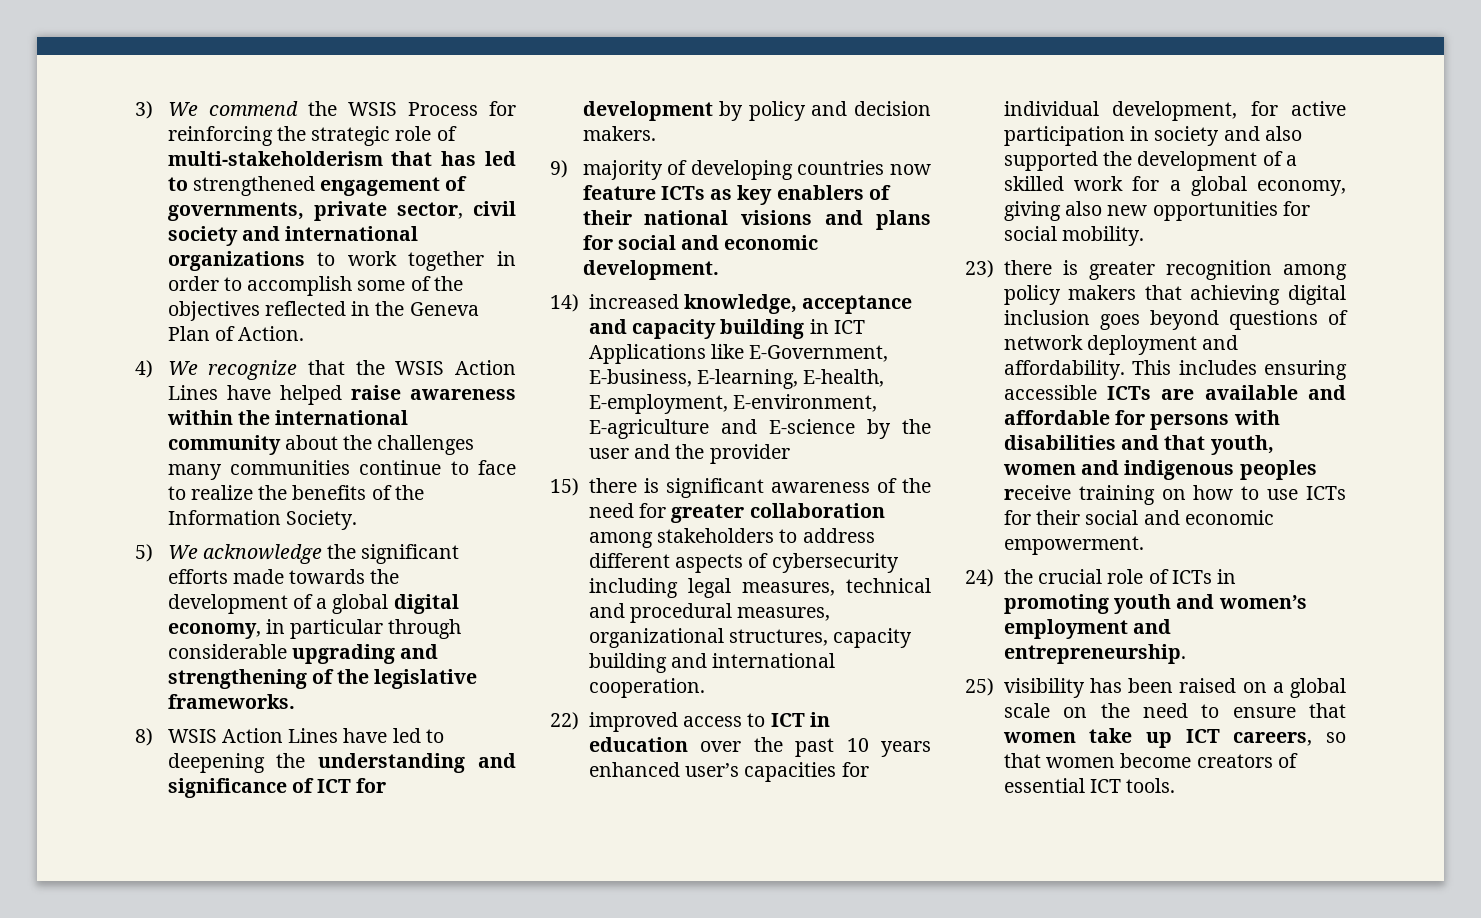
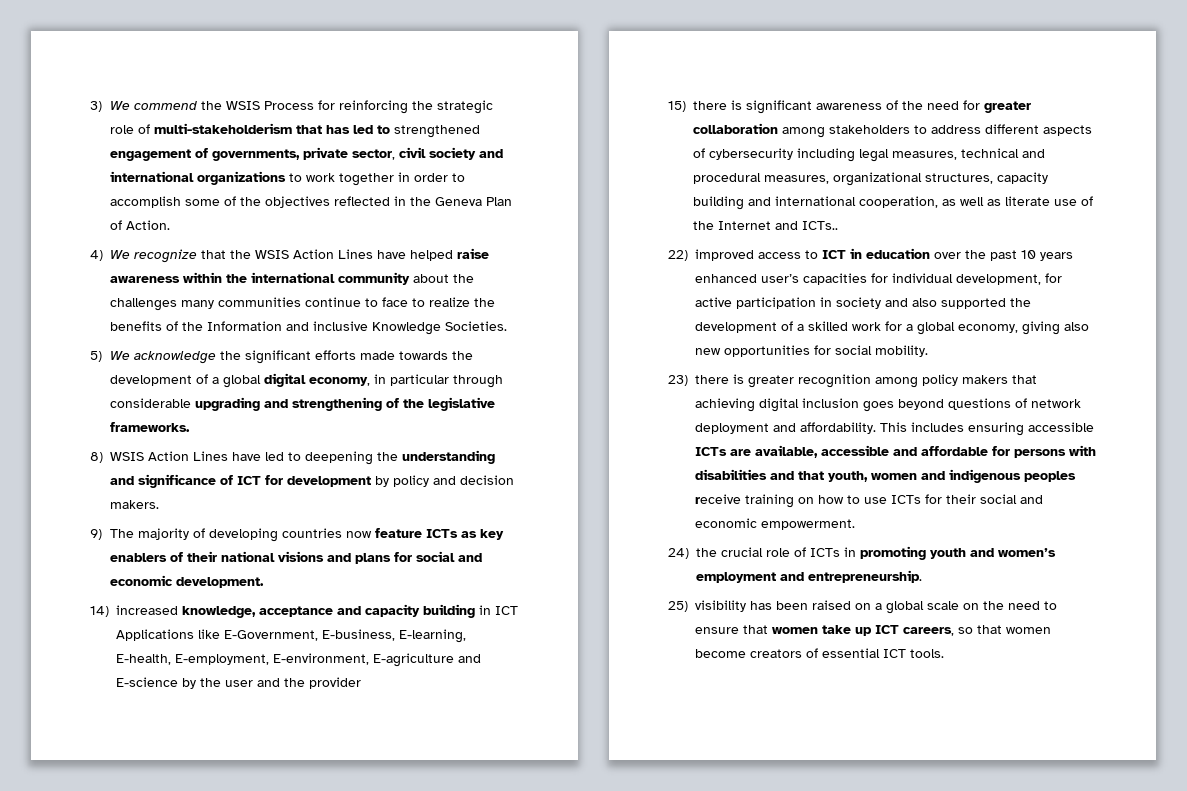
[285,510,357,530] Society. -> [286,321,507,335] and inclusive Knowledge Societies.
(568, 169) none -> [109,529,134,538] The
[588,678,705,698] cooperation. -> [859,196,1093,208] [693,221,838,230] cooperation, as well as literate use of the Internet and ICTs..
[1204,385,1298,400] available -> [755,445,889,458] available, accessible

